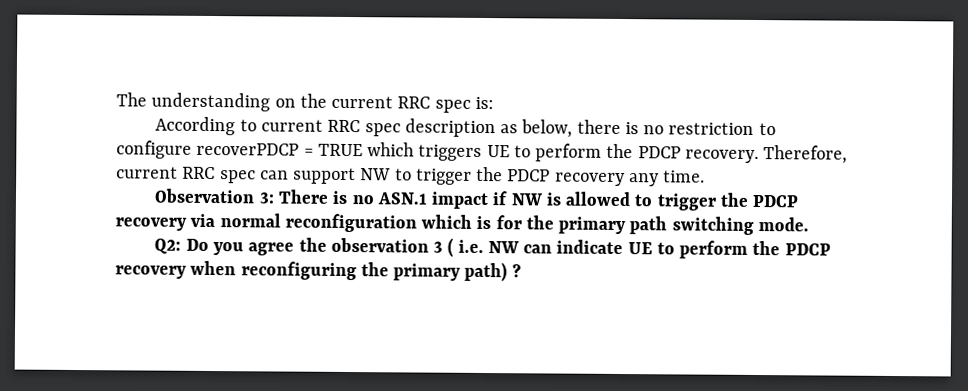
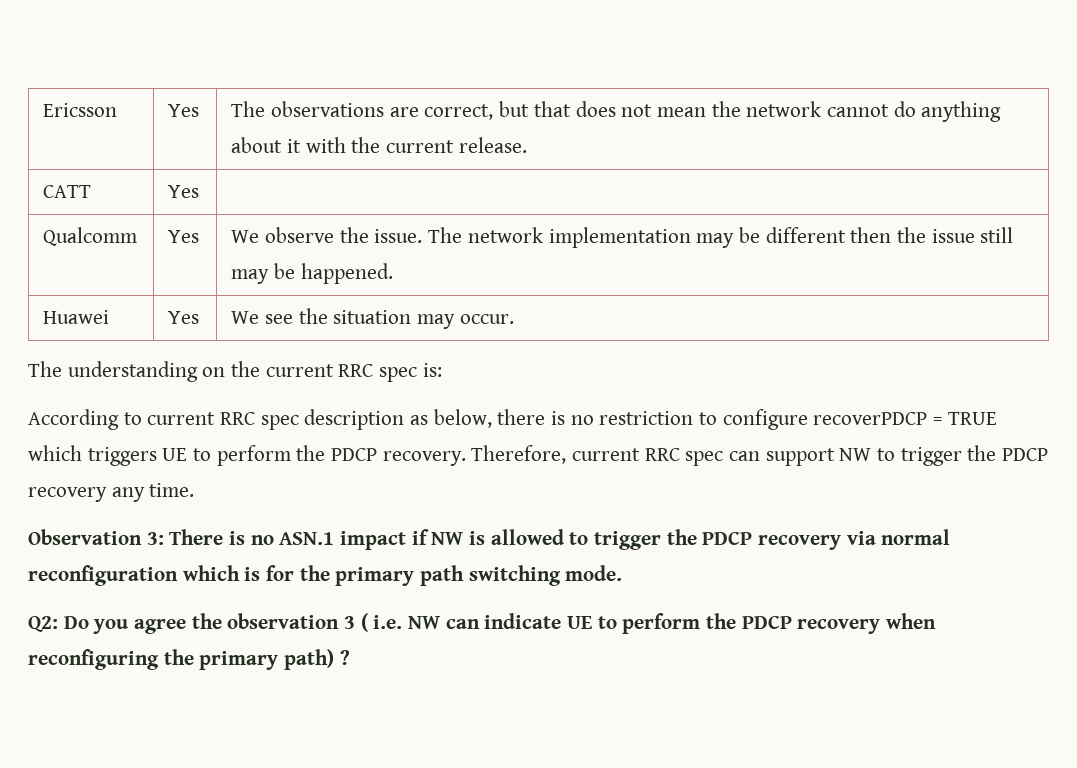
(116, 99) none -> [43,103,118,117] [168,104,200,117] [231,101,1002,122] [231,137,527,153] [43,185,92,198] [168,185,200,198] [43,227,138,246] [168,230,200,243] [231,227,1014,248] [231,263,393,284] [43,310,110,324] [168,311,200,324] [231,308,514,329] Ericsson | Yes | The observations are correct, but that does not mean the network cannot do anything about it with the current release. // CATT | Yes | // Qualcomm | Yes | We observe the issue. The network implementation may be different then the issue still may be happened. // Huawei | Yes | We see the situation may occur. //

